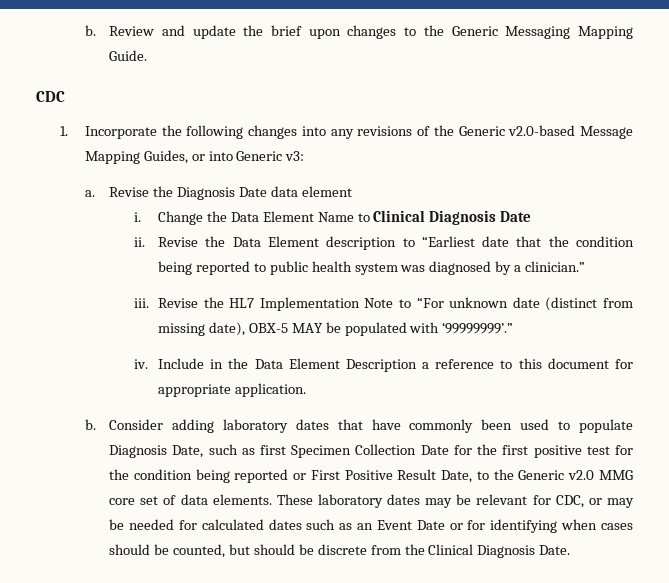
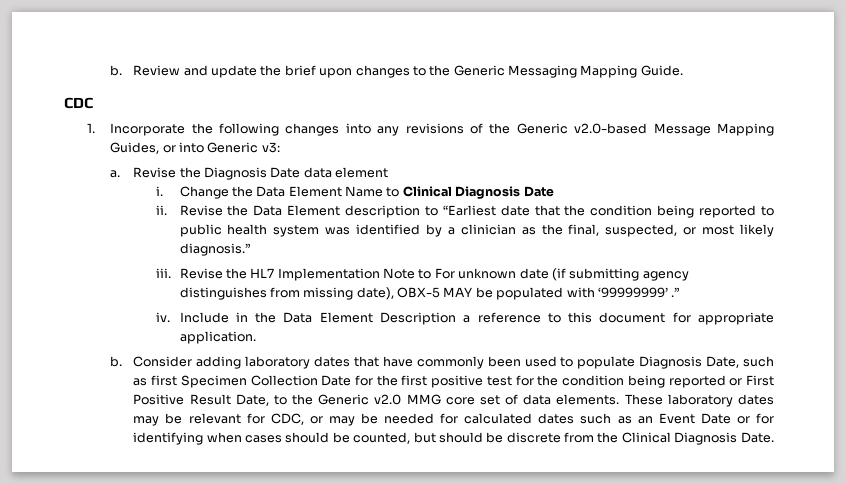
[429,261,492,275] diagnosed -> [356,224,421,235] identified
[525,261,586,272] clinician.” -> [460,224,774,237] [179,243,250,256] clinician as the final, suspected, or most likely diagnosis.”
[416,297,444,308] “For -> [434,268,455,279] For
[545,297,598,311] (distinct -> [551,268,689,281] [179,287,267,300] (if submitting agency distinguishes
[442,322,514,334] ‘99999999’.” -> [597,287,680,298] ‘99999999’ .”

